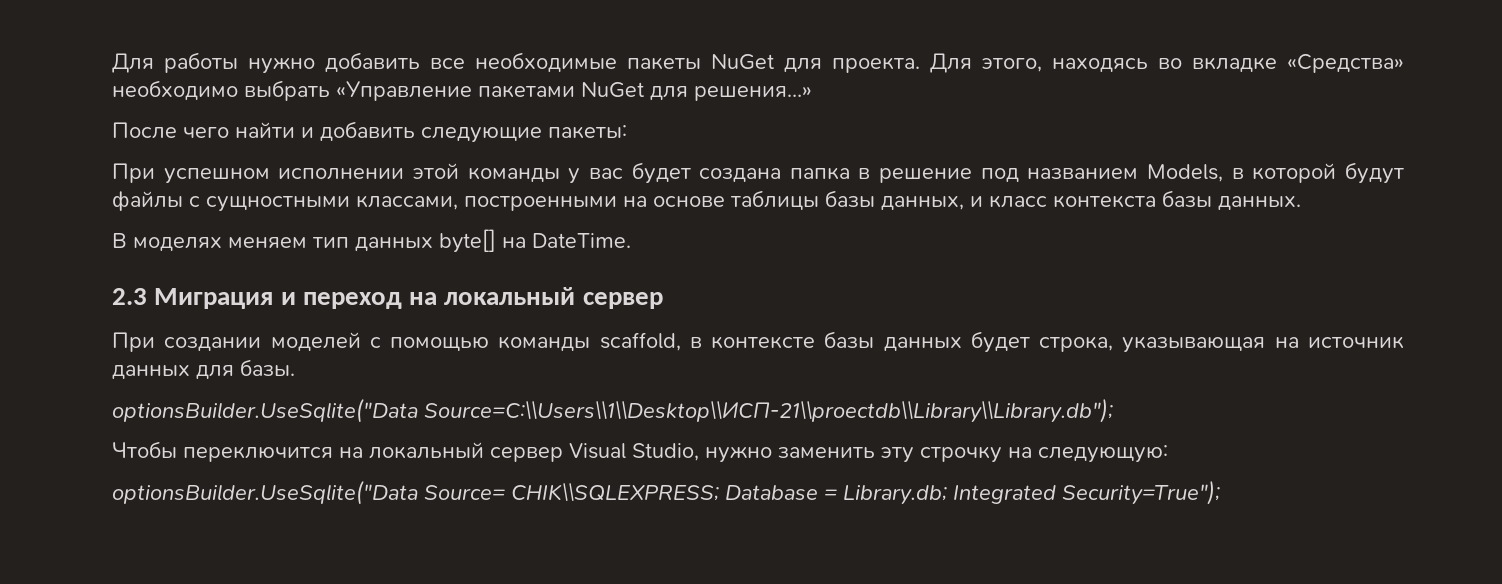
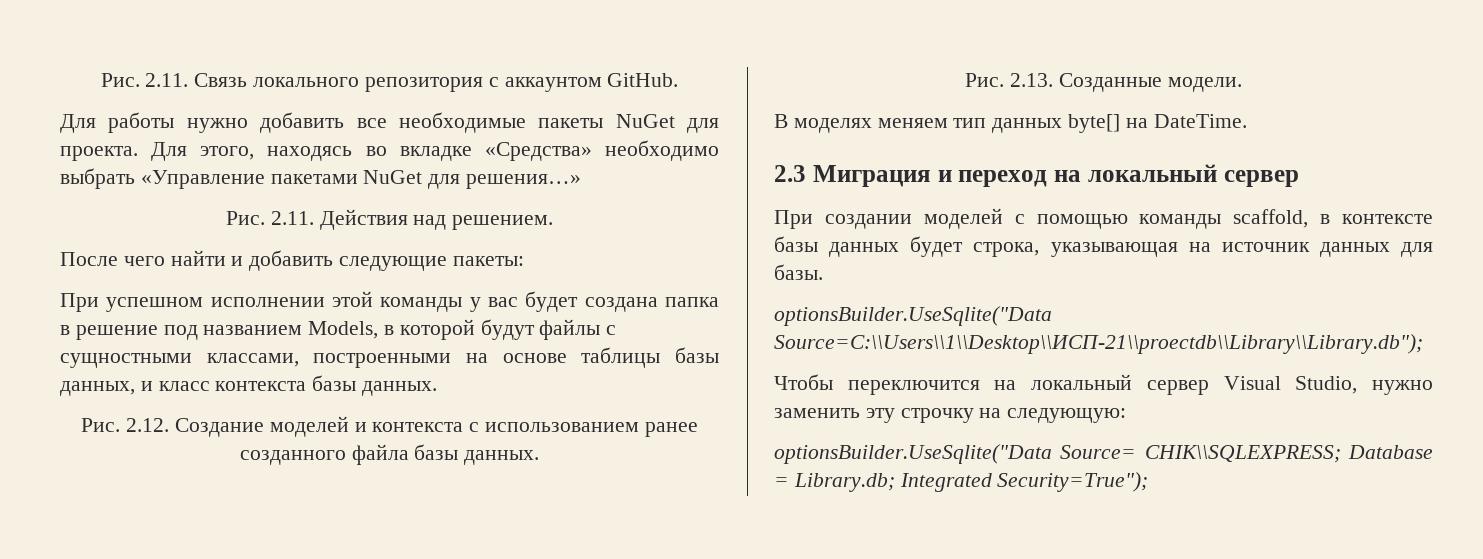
(112, 63) none -> [100,73,679,92] Рис. 2.11. Связь локального репозитория с аккаунтом GitHub. //
(812, 93) none -> [225,209,554,230] // Рис. 2.11. Действия над решением.
(1301, 203) none -> [81,416,698,437] [239,444,540,465] [965,73,1242,92] // Рис. 2.12. Создание моделей и контекста с использованием ранее созданного файла базы данных. // Рис. 2.13. Созданные модели.

